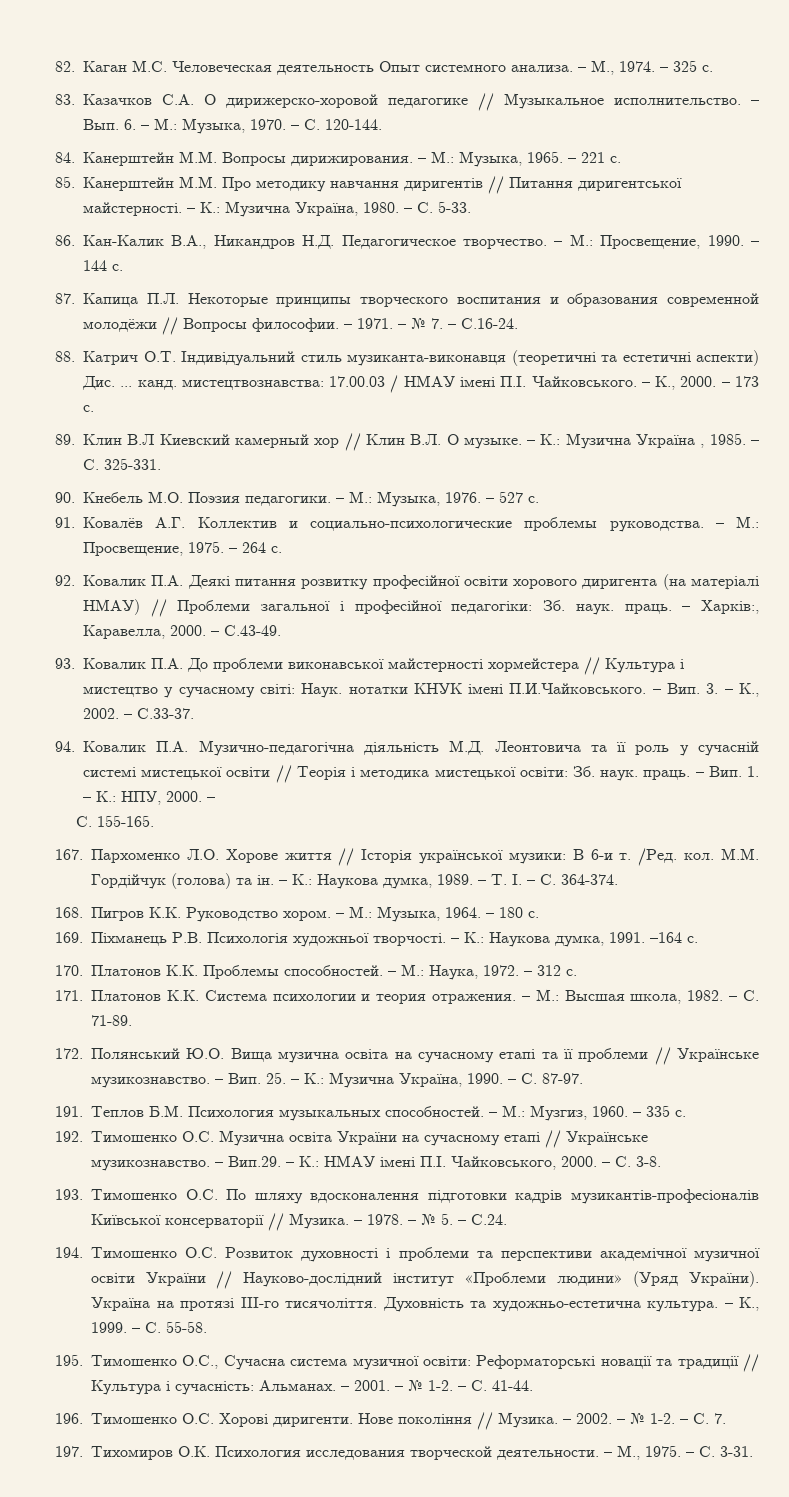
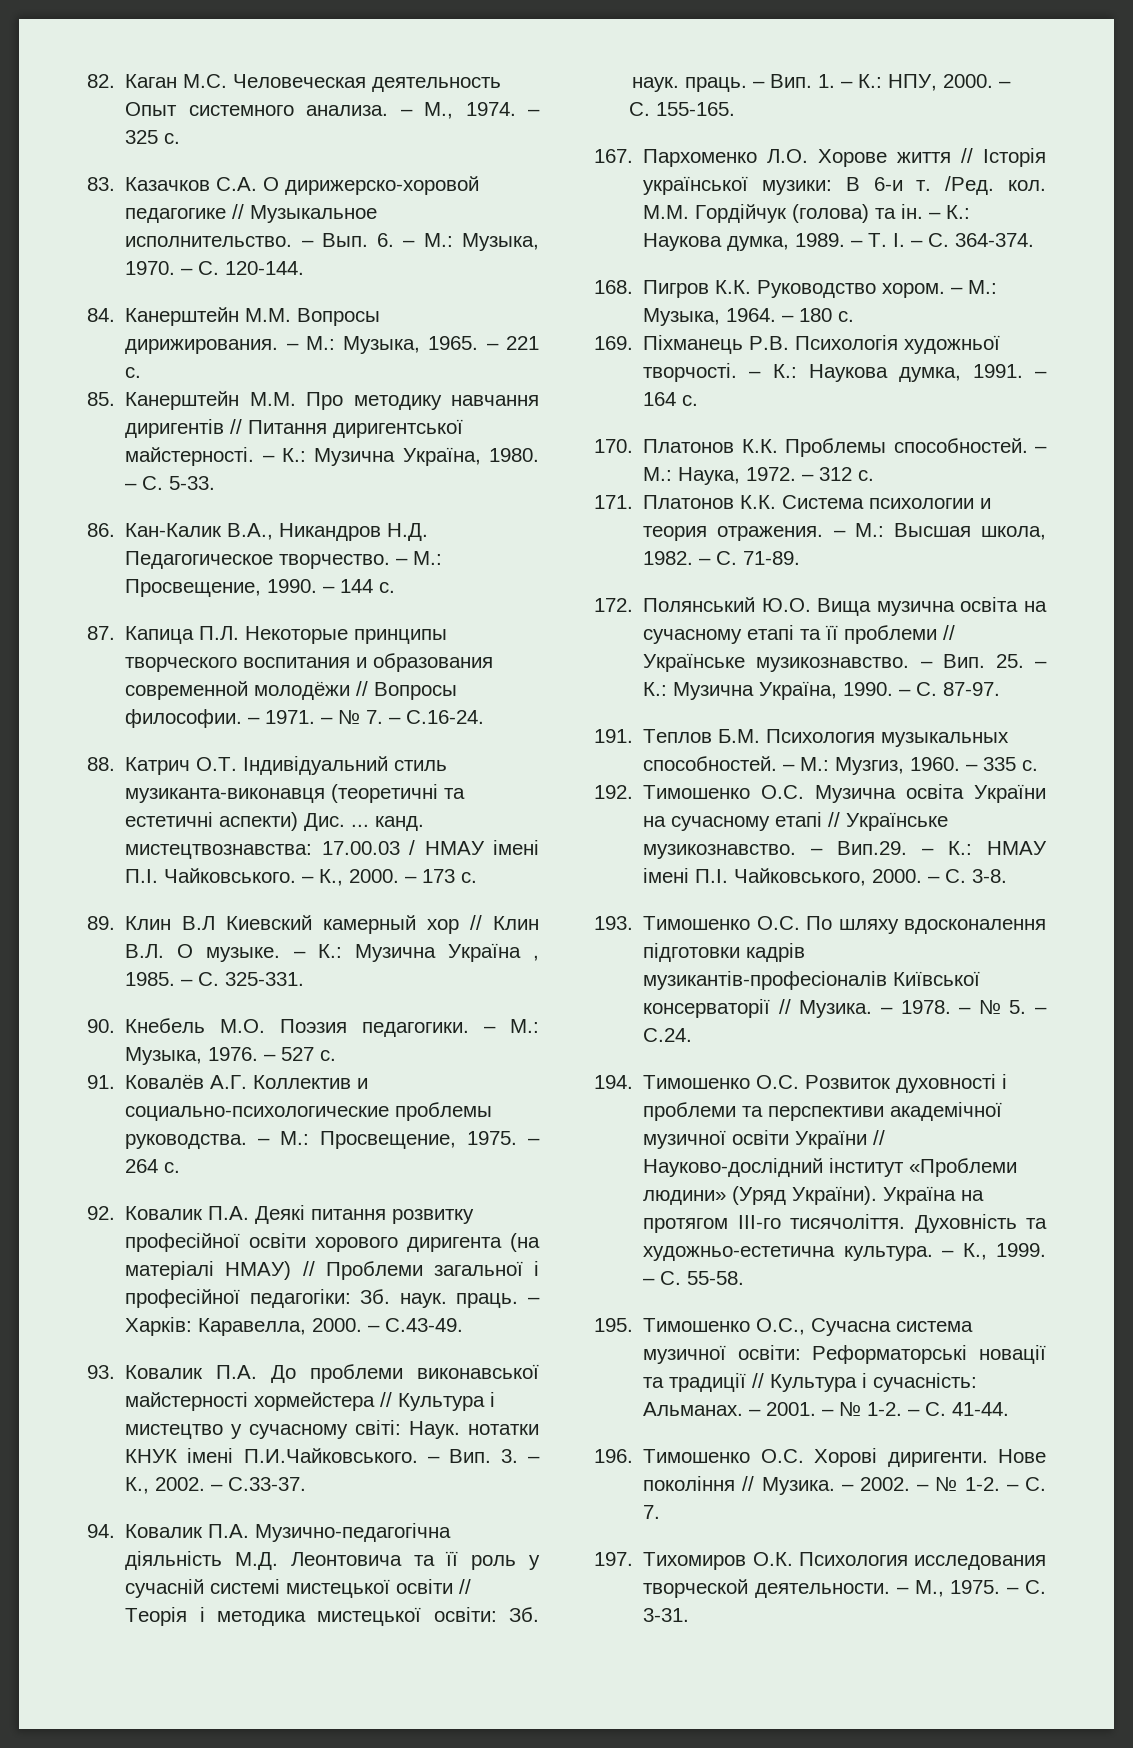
[701,600,760,614] Харків:, -> [125,1317,193,1336] Харків:
[650,932,682,943] –164 -> [1035,371,1047,378] [643,392,677,406] – 164
[180,1298,234,1311] протязі -> [643,1218,729,1233] протягом

